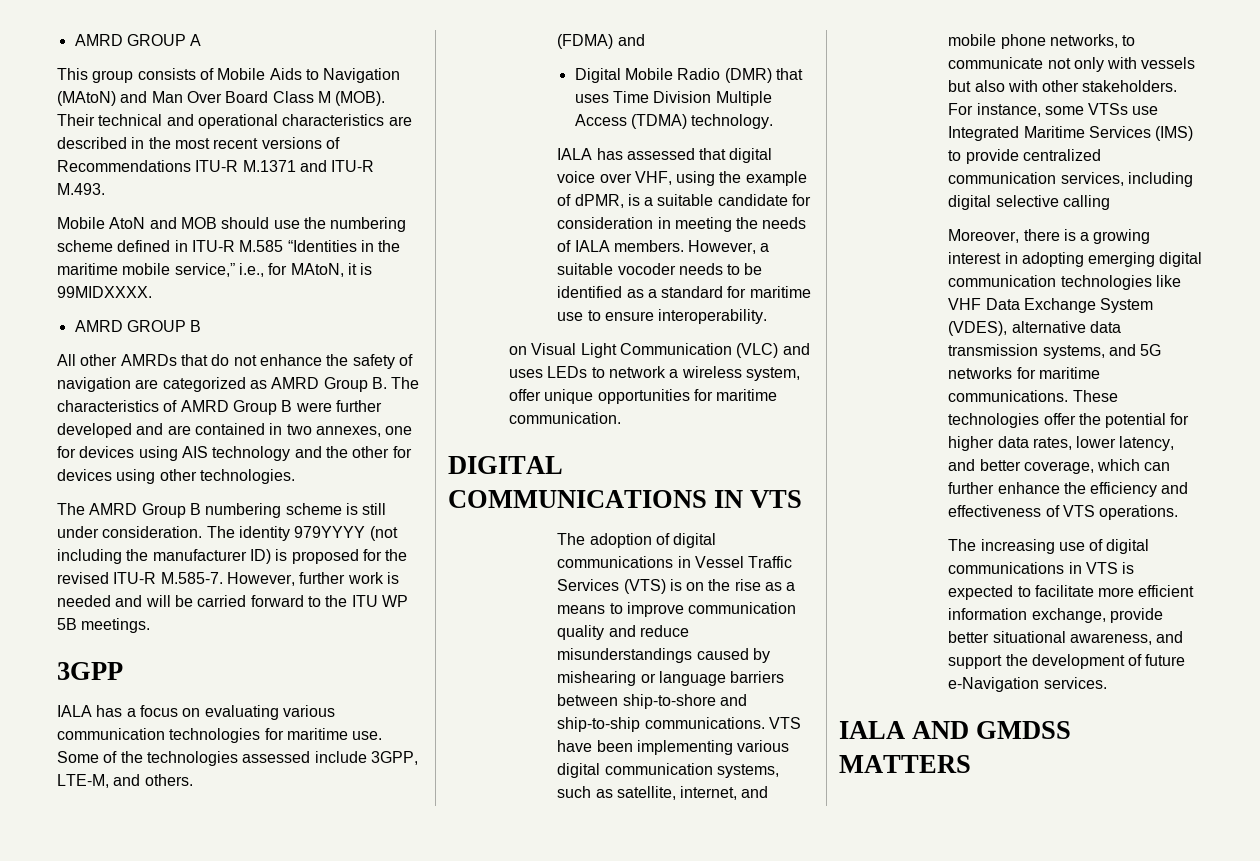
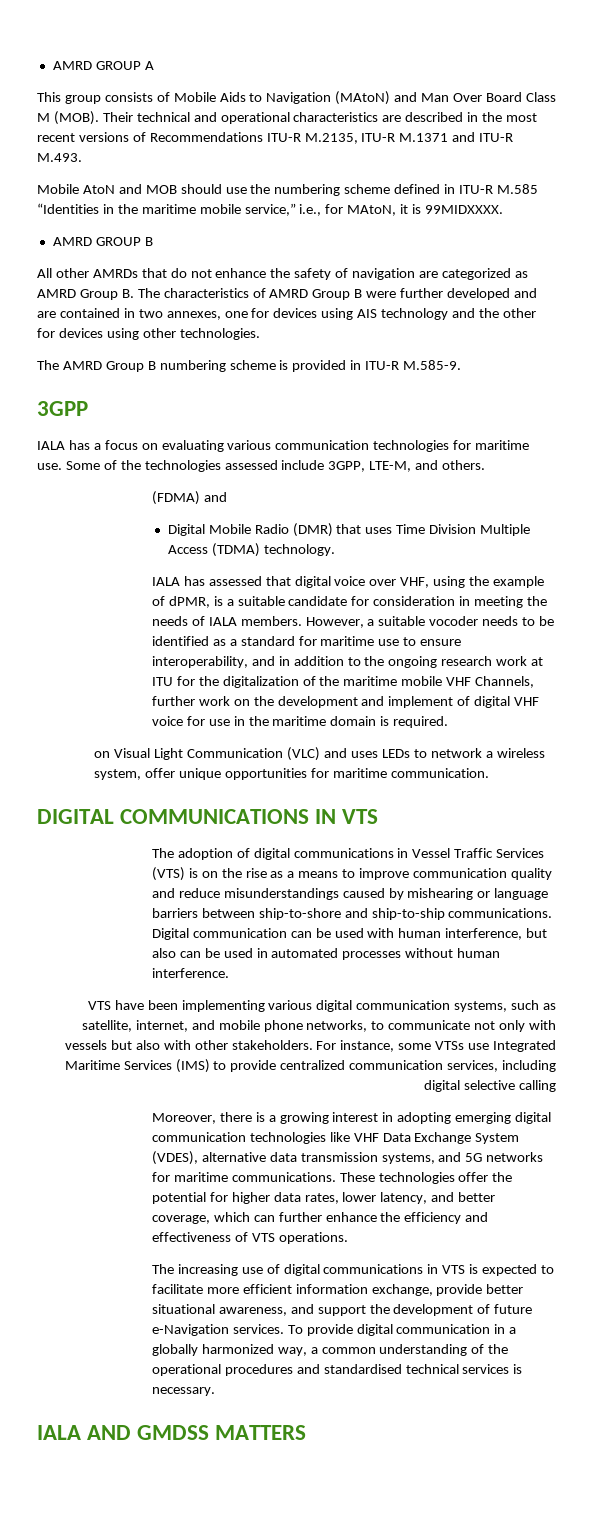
(239, 166) none -> [304,133,396,144] M.2135, ITU-R
[362,503,387,515] [57,526,398,541] [57,549,408,564] [57,572,399,586] [57,595,408,607] [57,618,151,633] still under consideration. The identity 979YYYY (not including the manufacturer ID) is proposed for the revised ITU-R M.585-7. However, further work is needed and will be carried forward to the ITU WP 5B meetings. -> [292,360,462,372] provided in ITU-R M.585-9.
[658,309,768,324] interoperability. -> [151,656,544,668] [151,676,535,688] [151,696,540,708] [151,716,449,728] interoperability, and in addition to the ongoing research work at ITU for the digitalization of the maritime mobile VHF Channels, further work on the development and implement of digital VHF voice for use in the maritime domain is required.
(765, 723) none -> [151,928,548,940] [151,948,501,960] [151,968,229,978] Digital communication can be used with human interference, but also can be used in automated processes without human interference. //
(1107, 683) none -> [287,1324,517,1336] [151,1344,509,1356] [151,1364,523,1376] [151,1387,215,1396] To provide digital communication in a globally harmonized way, a common understanding of the operational procedures and standardised technical services is necessary.

